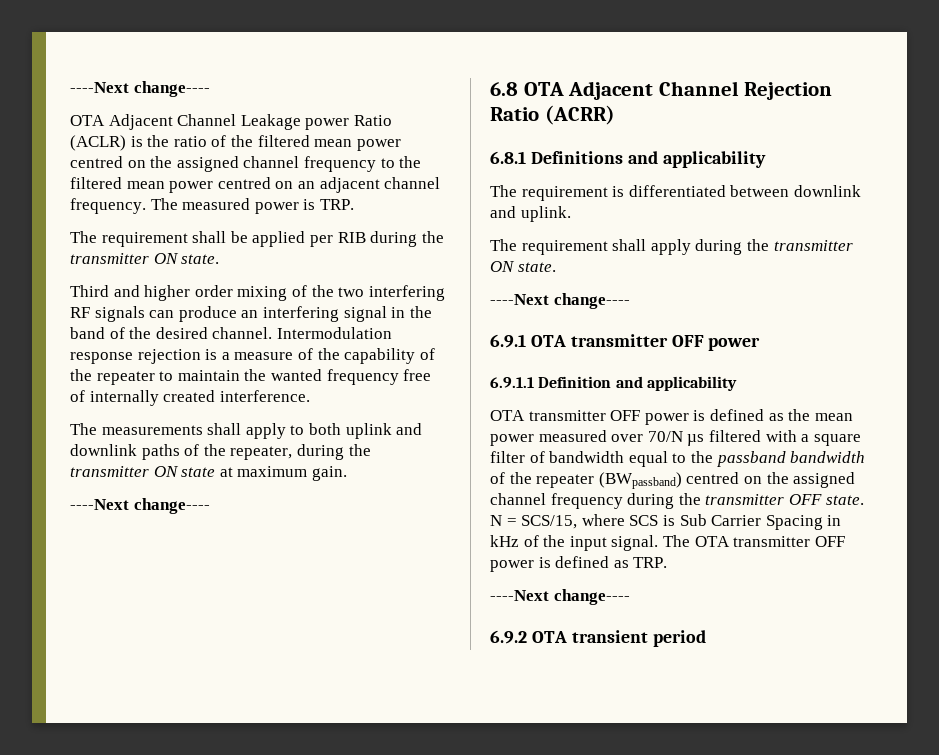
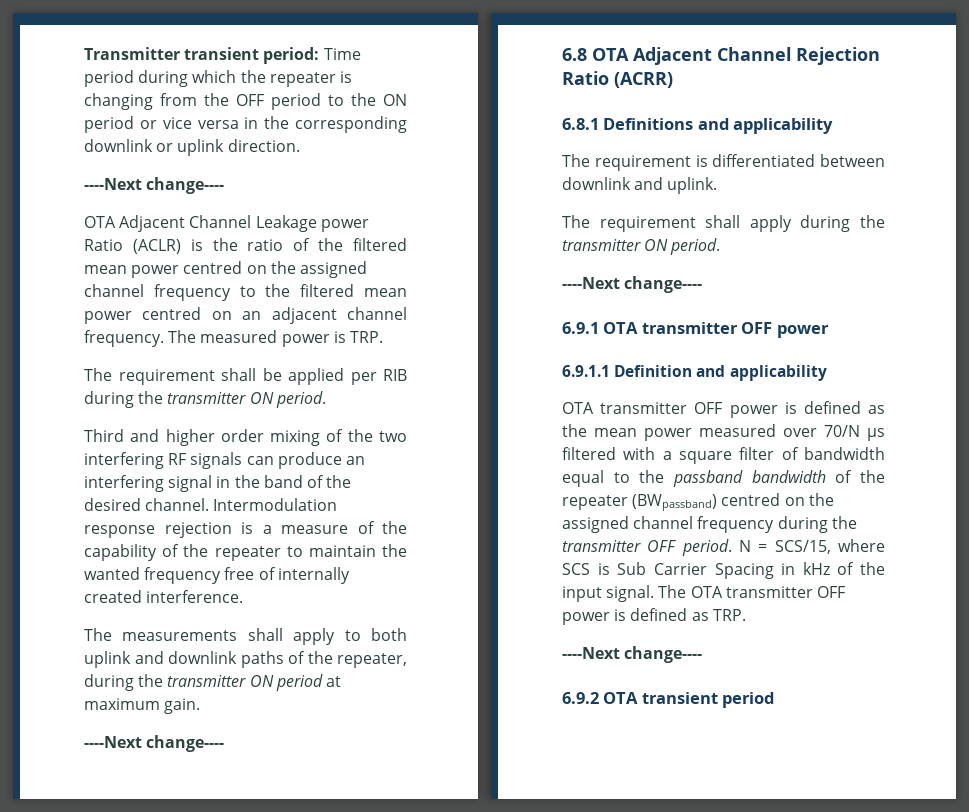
(70, 87) none -> [84,47,361,64] [84,70,352,87] [84,93,407,110] [84,116,407,133] [84,139,300,156] Transmitter transient period: Time period during which the repeater is changing from the OFF period to the ON period or vice versa in the corresponding downlink or uplink direction. //
[181,254,220,264] state. -> [275,391,326,408] period.
[181,467,216,477] state -> [275,674,323,691] period
[517,262,556,272] state. -> [670,238,721,255] period.
[825,495,864,505] state. -> [681,539,732,556] period.

